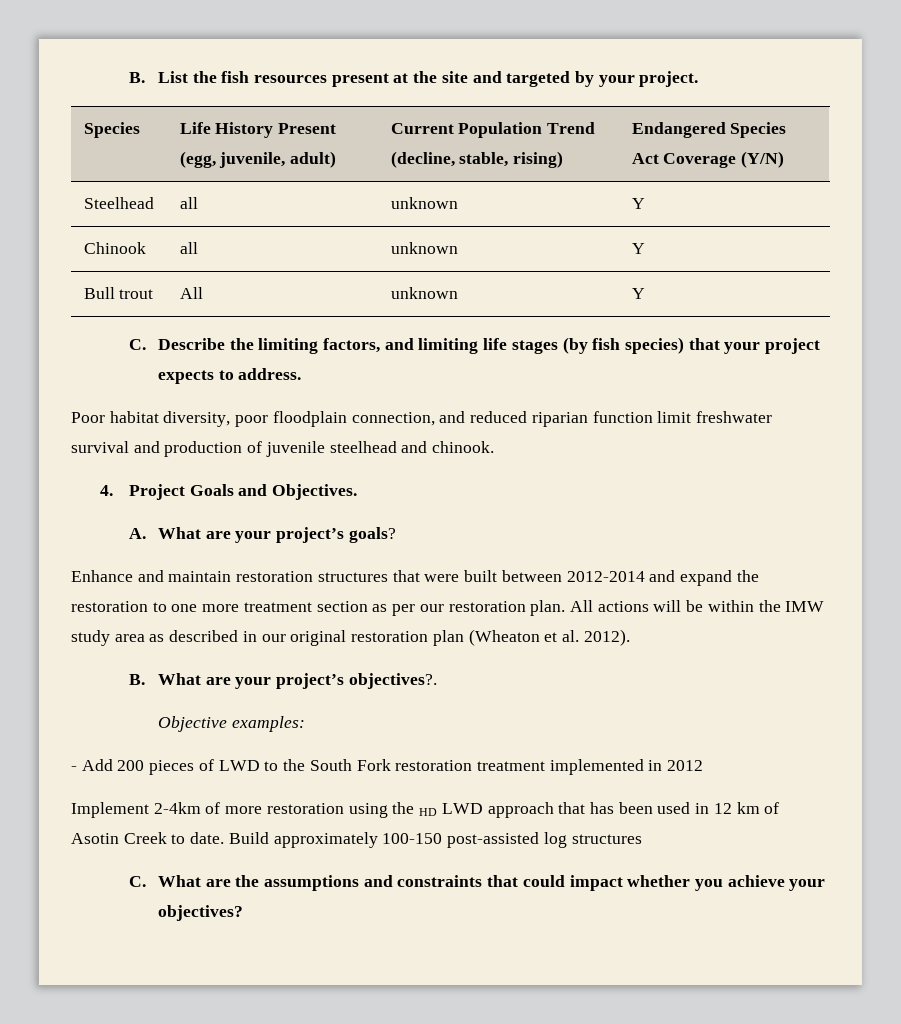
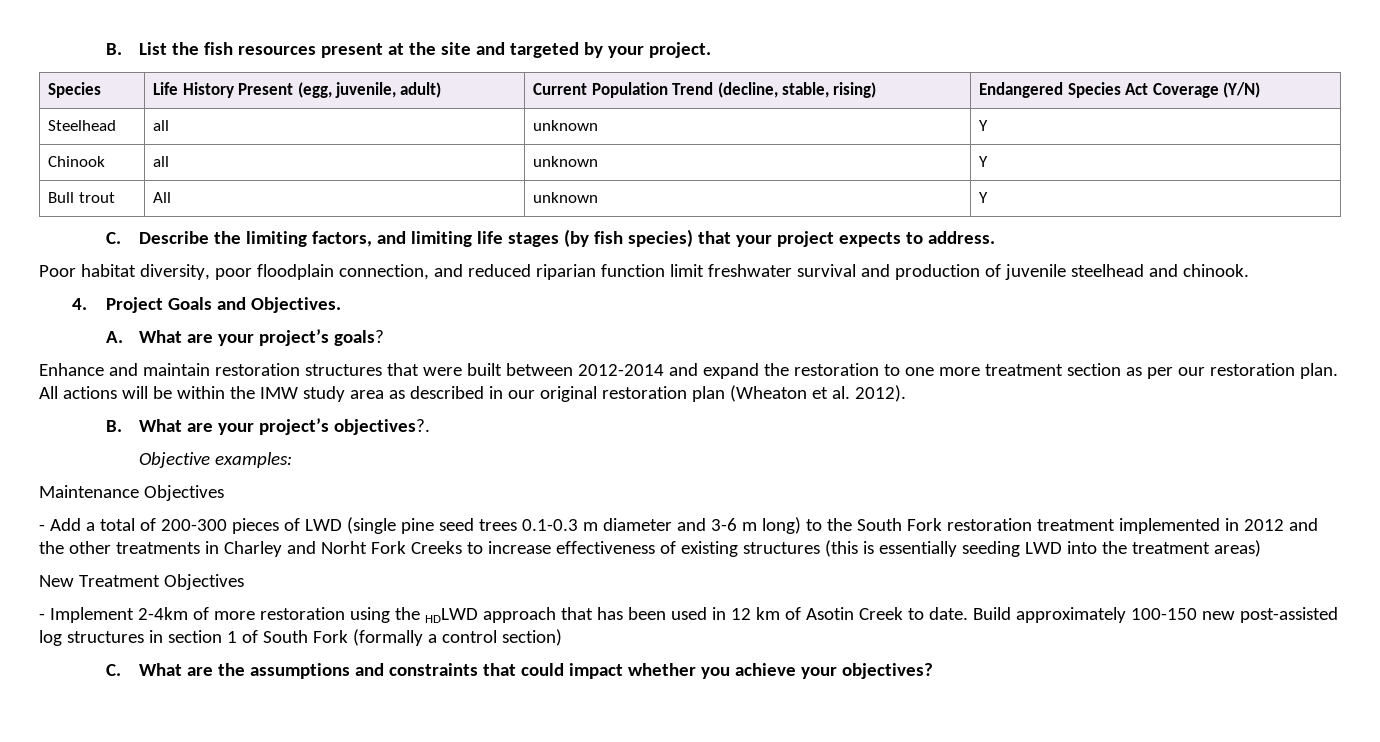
(305, 724) none -> [39,485,224,501] // Maintenance Objectives
[117,759,260,775] 200 pieces of LWD -> [85,517,801,534] a total of 200-300 pieces of LWD (single pine seed trees 0.1-0.3 m diameter and 3-6 m long)
(704, 765) // -> [1288,518,1318,531] [39,540,1261,557] [39,574,244,590] [39,613,45,620] and the other treatments in Charley and Norht Fork Creeks to increase effectiveness of existing structures (this is essentially seeding LWD into the treatment areas) // New Treatment Objectives // -
[419,803,483,816] HD LWD -> [424,608,478,623] HDLWD
(443, 838) none -> [1201,611,1235,620] new
(642, 839) none -> [148,629,562,646] in section 1 of South Fork (formally a control section)

